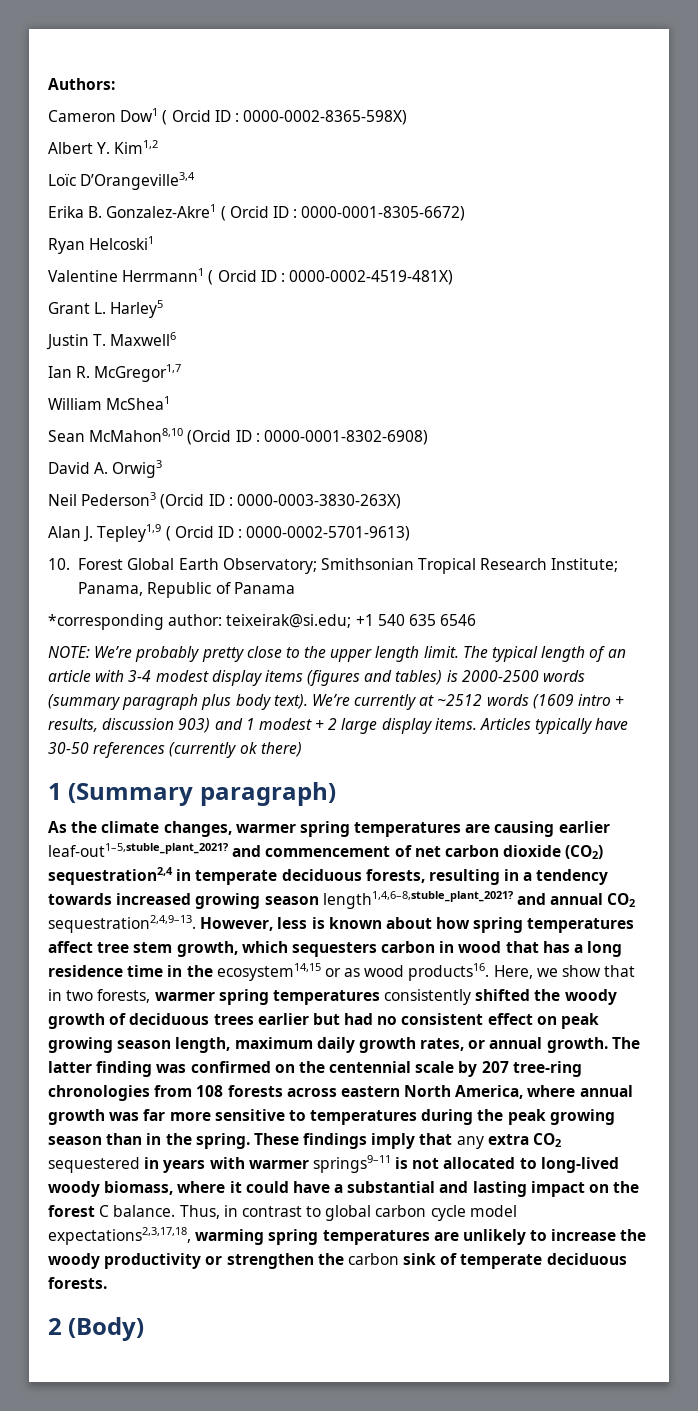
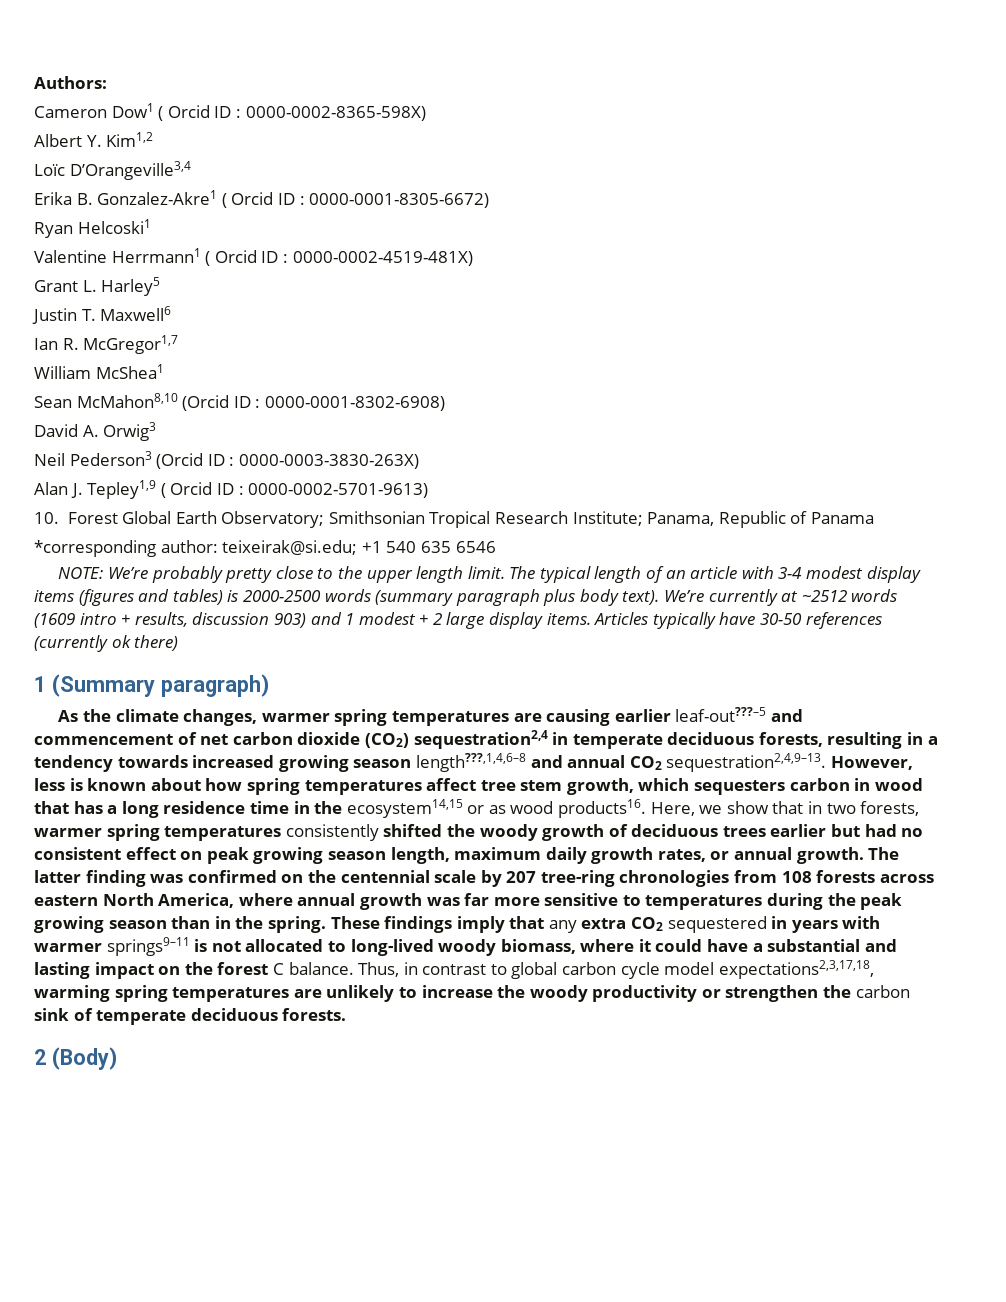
[48,843,228,857] leaf-out1–5,stuble_plant_2021? -> [675,707,767,722] leaf-out???–5
[322,891,513,909] length1,4,6–8,stuble_plant_2021? -> [415,753,526,772] length???,1,4,6–8

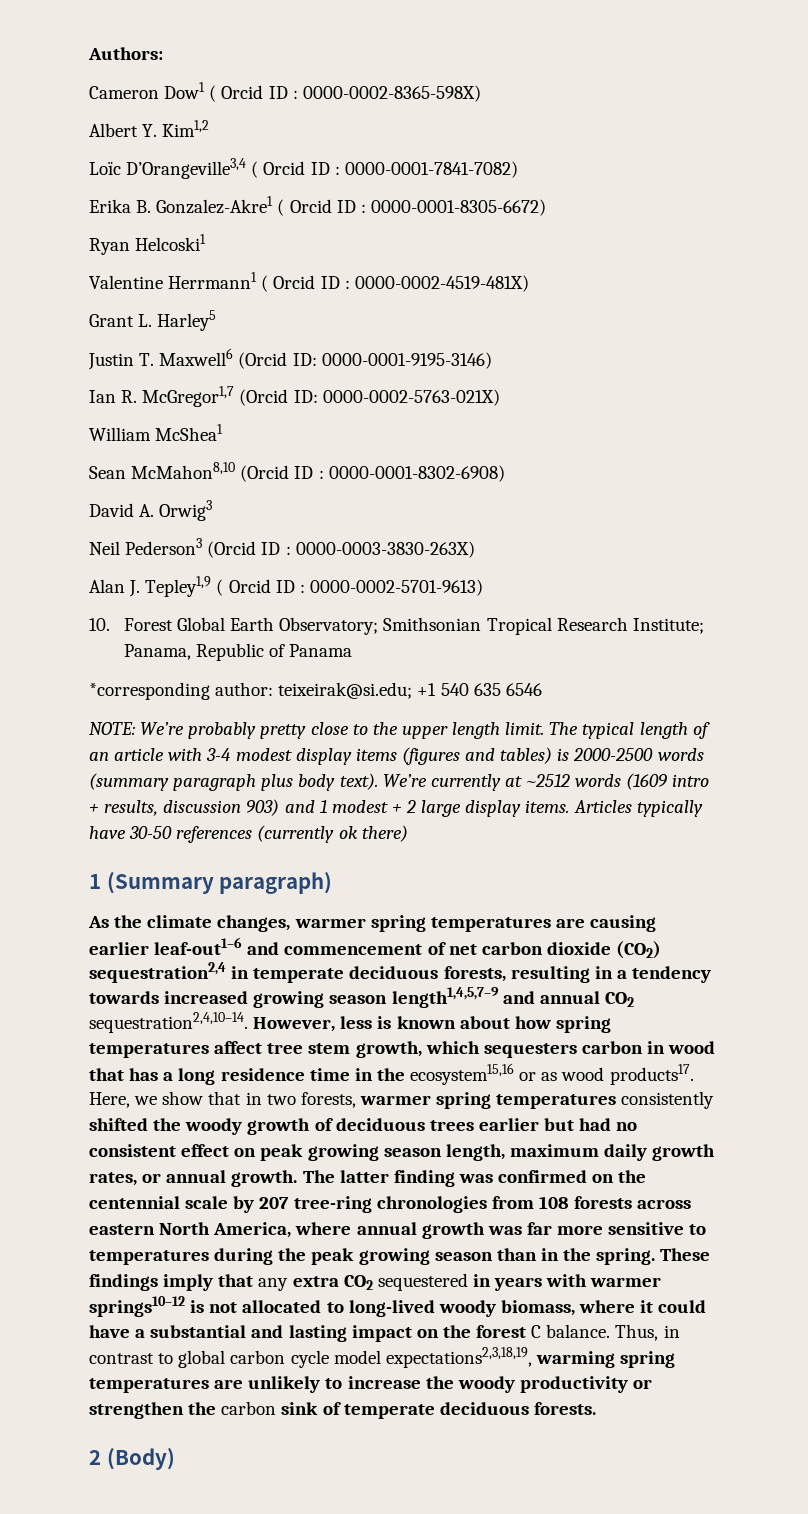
(191, 170) none -> [251,161,518,178] ( Orcid ID : 0000-0001-7841-7082)
(172, 313) none -> [238,352,492,369] (Orcid ID: 0000-0001-9195-3146)
(179, 344) none -> [239,389,500,406] (Orcid ID: 0000-0002-5763-021X)
[675,707,767,722] leaf-out???–5 -> [154,937,243,955] leaf-out1–6
[415,753,526,772] length???,1,4,6–8 -> [391,987,499,1008] length1,4,5,7–9
[666,753,827,772] sequestration2,4,9–13. -> [89,1012,248,1033] sequestration2,4,10–14.
[346,799,463,818] ecosystem14,15 -> [410,1063,515,1085] ecosystem15,16
[558,799,647,818] products16. -> [609,1064,694,1085] products17.
[106,937,190,956] springs9–11 -> [89,1296,185,1317] springs10–12
[718,960,874,979] expectations2,3,17,18, -> [385,1347,532,1368] expectations2,3,18,19,

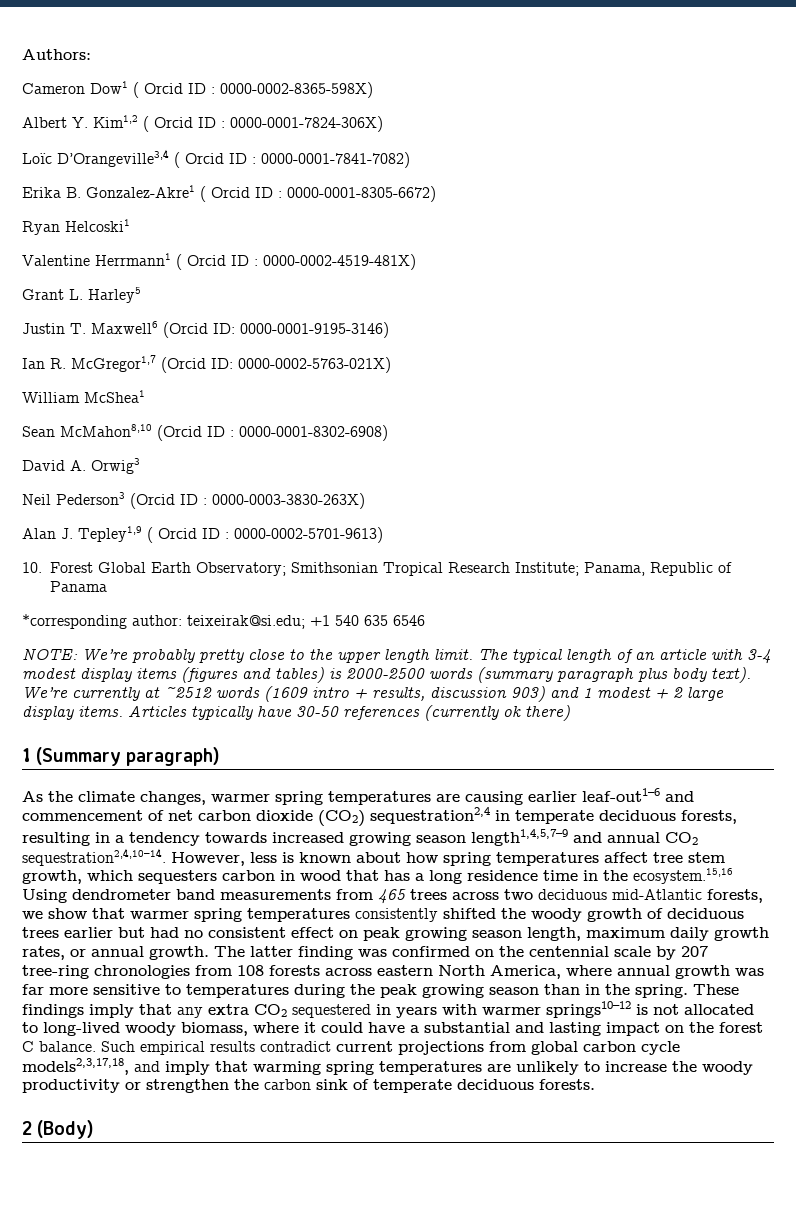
(210, 128) none -> [143,116,383,132] ( Orcid ID : 0000-0001-7824-306X)
[410,1063,694,1085] [89,1091,356,1108] ecosystem15,16 or as wood products17. Here, we show that in two forests, -> [633,868,733,884] [22,889,763,904] [22,908,125,919] ecosystem.15,16 Using dendrometer band measurements from 465 trees across two deciduous mid-Atlantic forests, we show that
[615,1324,680,1341] [89,1347,532,1368] Thus, in contrast to global carbon cycle model expectations2,3,18,19, -> [101,1041,680,1055] [22,1058,248,1075] Such empirical results contradict current projections from global carbon cycle models2,3,17,18, and imply that

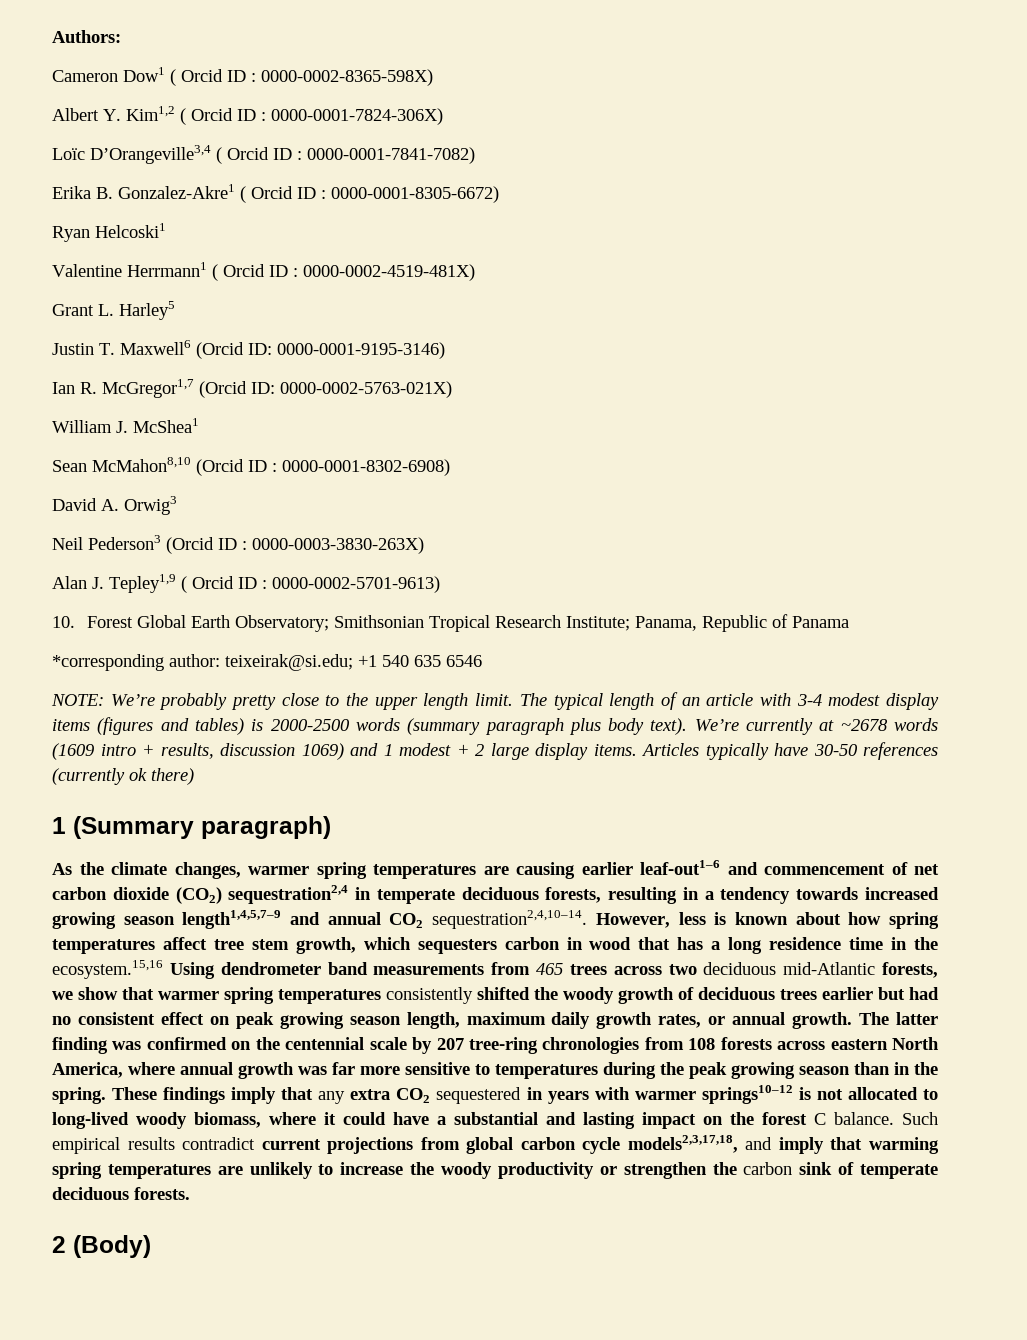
(80, 397) none -> [116,421,128,433] J.
[164,687,212,698] ~2512 -> [840,719,888,731] ~2678
[511,686,545,702] 903) -> [301,743,344,760] 1069)

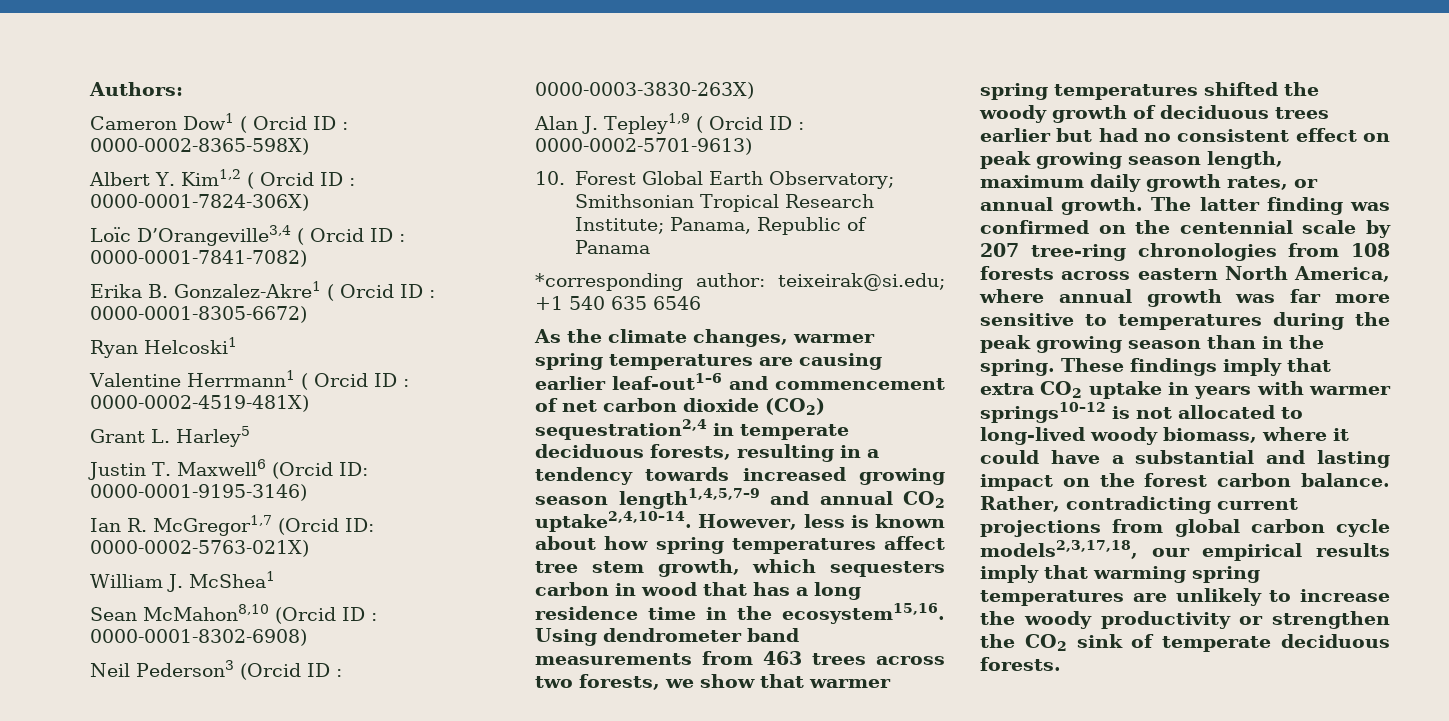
[52,496,177,515] // David A. Orwig3 -> (307, 637) none
[51,692,940,710] [52,717,938,735] [52,742,938,760] [52,768,194,785] [52,816,331,839] // NOTE: We’re probably pretty close to the upper length limit. The typical length of an article with 3-4 modest display items (figures and tables) is 2000-2500 words (summary paragraph plus body text). We’re currently at ~2678 words (1609 intro + results, discussion 1069) and 1 modest + 2 large display items. Articles typically have 30-50 references (currently ok there) // 1 (Summary paragraph) -> (701, 303) none
[432,910,588,929] sequestration2,4,10–14. -> [535,511,692,532] uptake2,4,10–14.
[52,960,163,979] ecosystem.15,16 -> [782,603,945,624] ecosystem15,16.
[535,963,563,975] 465 -> [763,651,802,665] 463
[703,962,876,975] deciduous mid-Atlantic -> (573, 682) none
[386,987,473,1004] consistently -> (1198, 92) none
[318,1091,346,1104] any -> (1331, 365) none
[436,1087,522,1104] sequestered -> [1088,381,1162,399] uptake
[814,1112,938,1125] [52,1137,256,1154] C balance. Such empirical results contradict -> [1217,473,1390,487] [980,496,1211,514] carbon balance. Rather, contradicting
[745,1137,773,1150] and -> [1151,543,1390,561] our empirical results
[743,1162,793,1175] carbon -> [1024,634,1067,651] CO2
[52,1235,151,1258] // 2 (Body) -> (1061, 664) none

